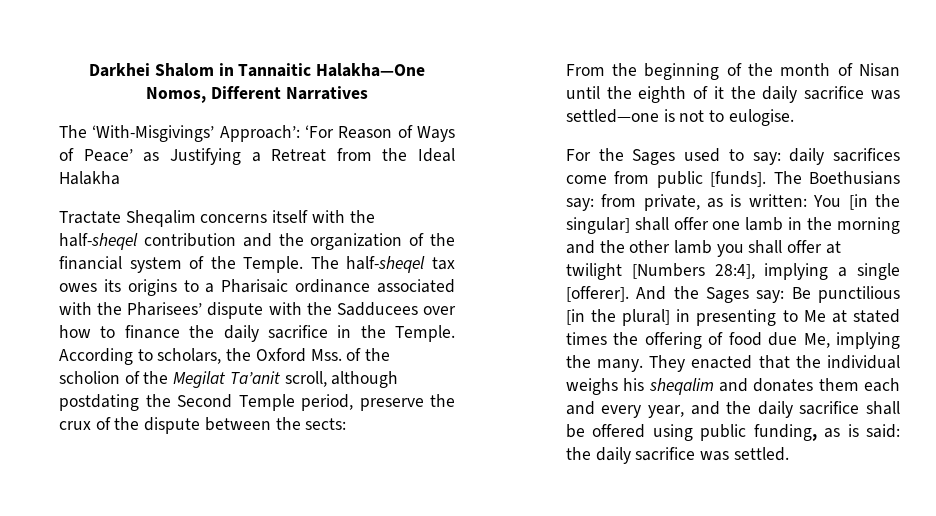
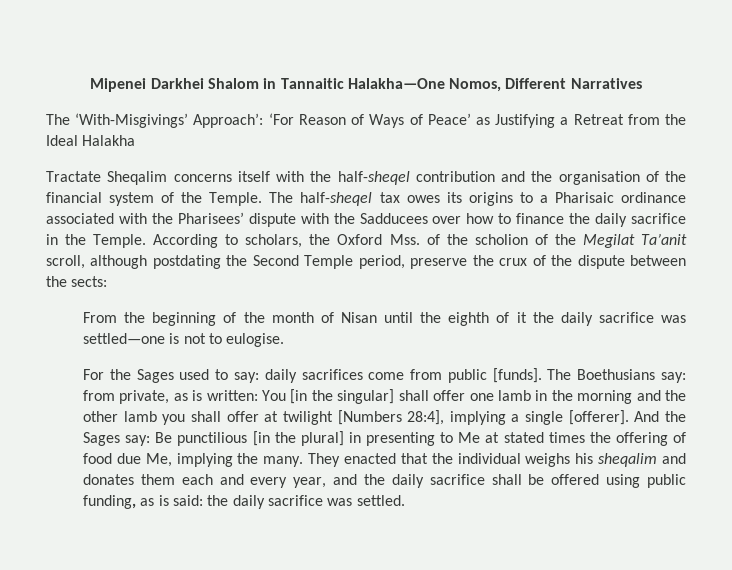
(89, 70) none -> [90,78,147,92] Mipenei
[310,233,403,250] organization -> [558,171,640,185] organisation

